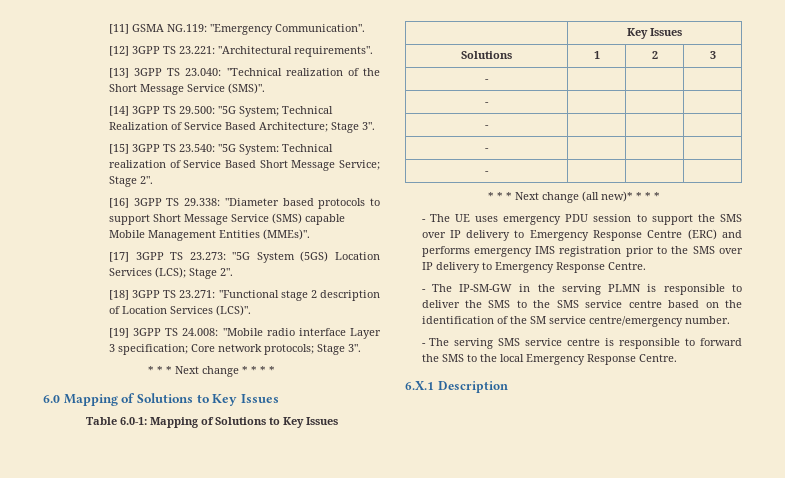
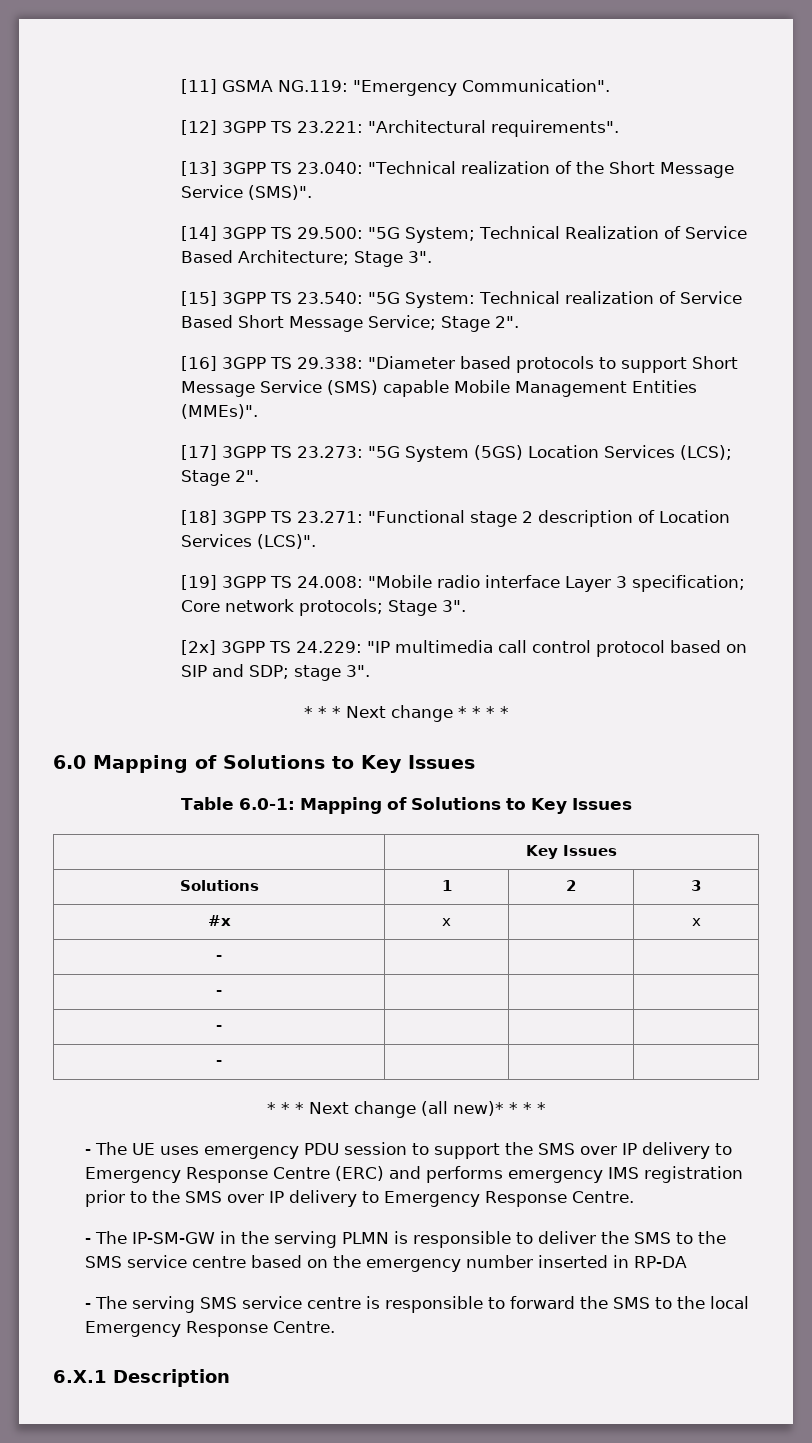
(362, 348) none -> [180,640,747,657] [180,664,370,681] // [2x] 3GPP TS 24.229: "IP multimedia call control protocol based on SIP and SDP; stage 3".
[485,79,489,82] - | | | -> [207,915,231,926] [442,918,451,926] [691,918,701,926] #x | x | | x
[421,316,730,327] identification of the SM service centre/emergency number. -> [365,1255,687,1272] emergency number inserted in RP-DA

